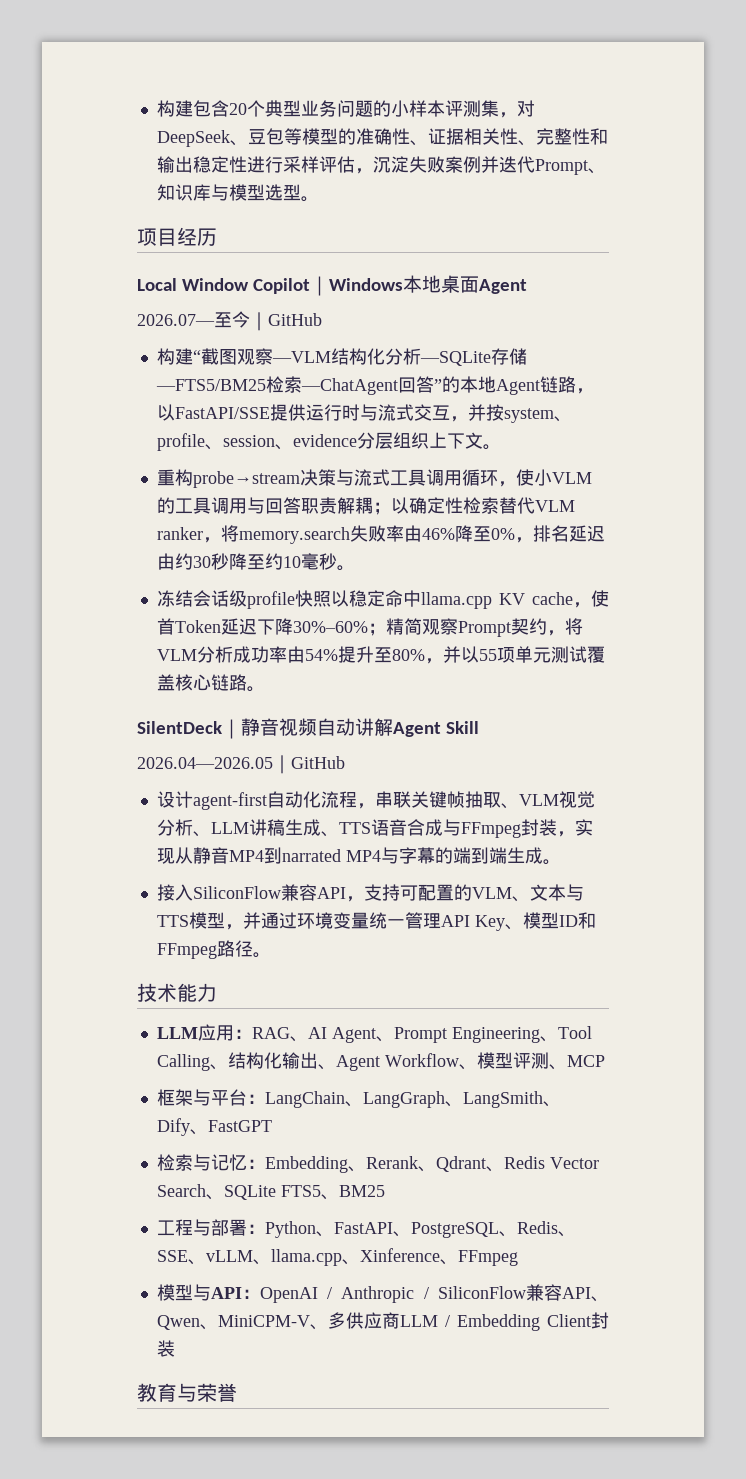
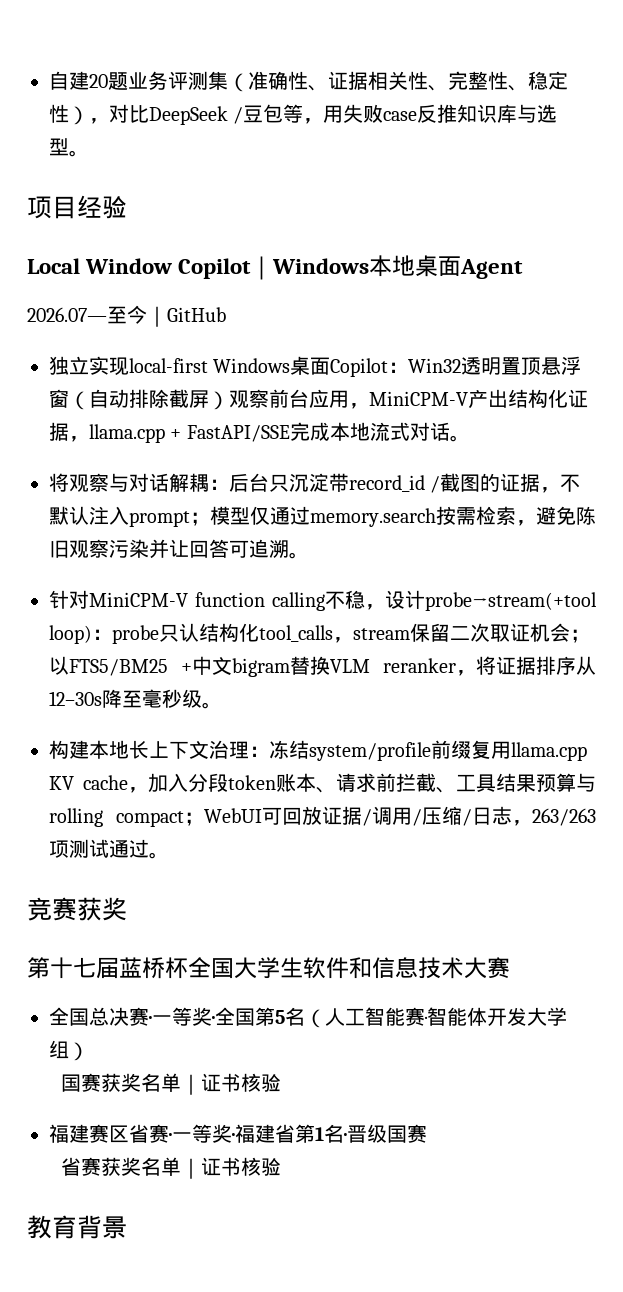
[156,100,535,118] [156,128,356,147] 构建包含20个典型业务问题的小样本评测集，对DeepSeek、豆包等模型的 -> [49,71,248,92] 自建20题业务评测集（
[589,128,608,145] [156,156,606,175] 和输出稳定性进行采样评估，沉淀失败案例并迭代Prompt、 -> [508,71,568,91] [49,104,458,125] 、稳定性），对比DeepSeek /豆包等，用失败case反推
[228,184,265,201] 模型 -> (538, 113) none
[197,228,217,246] 历 -> [102,196,127,219] 验
[156,348,527,366] [155,376,594,395] [156,404,572,423] [156,432,501,451] [156,469,592,488] [156,497,575,515] [156,525,605,544] [156,553,355,571] [156,590,609,609] [156,618,583,637] [156,646,605,664] [156,674,265,692] [137,718,480,739] [137,755,345,774] [156,791,595,810] [156,819,593,838] [156,847,561,865] [156,884,584,902] [156,912,596,931] [156,940,271,959] [137,983,217,1002] [156,1024,592,1043] [156,1052,605,1071] [156,1089,561,1108] [156,1118,272,1136] [156,1154,599,1173] [156,1184,385,1200] [156,1219,576,1238] [156,1248,518,1266] [156,1284,609,1303] [156,1312,609,1331] [156,1340,175,1357] 构建“截图观察—VLM结构化分析—SQLite存储—FTS5/BM25检索—ChatAgent回答”的本地Agent链路，以FastAPI/SSE提供运行时与流式交互，并按system、profile、session、evidence分层组织上下文。 // 重构probe→stream决策与流式工具调用循环，使小VLM的工具调用与回答职责解耦；以确定性检索替代VLM ranker，将memory.search失败率由46%降至0%，排名延迟由约30秒降至约10毫秒。 // 冻结会话级profile快照以稳定命中llama.cpp KV cache，使首Token延迟下降30%–60%；精简观察Prompt契约，将VLM分析成功率由54%提升至80%，并以55项单元测试覆盖核心链路。 // SilentDeck｜静音视频自动讲解Agent Skill // 2026.04—2026.05｜GitHub // 设计agent-first自动化流程，串联关键帧抽取、VLM视觉分析、LLM讲稿生成、TTS语音合成与FFmpeg封装，实现从静音MP4到narrated MP4与字幕的端到端生成。 // 接入SiliconFlow兼容API，支持可配置的VLM、文本与TTS模型，并通过环境变量统一管理API Key、模型ID和FFmpeg路径。 // 技术能力 // LLM应用：RAG、AI Agent、Prompt Engineering、Tool Calling、结构化输出、Agent Workflow、模型评测、MCP // 框架与平台：LangChain、LangGraph、LangSmith、Dify、FastGPT // 检索与记忆：Embedding、Rerank、Qdrant、Redis Vector Search、SQLite FTS5、BM25 // 工程与部署：Python、FastAPI、PostgreSQL、Redis、SSE、vLLM、llama.cpp、Xinference、FFmpeg // 模型与API：OpenAI / Anthropic / SiliconFlow兼容API、Qwen、MiniCPM-V、多供应商LLM / Embedding Client封装 -> [49,356,582,377] [49,389,588,410] [49,422,470,443] [49,473,581,493] [49,506,596,527] [49,539,309,559] [49,590,597,611] [49,623,590,644] [49,656,596,677] [49,689,222,709] [49,740,587,761] [49,773,596,793] [49,806,596,827] [49,839,169,859] [27,897,127,921] [27,957,510,979] [49,1007,567,1028] [49,1040,89,1061] [60,1073,281,1095] [49,1124,427,1143] [60,1157,281,1179] 独立实现local-first Windows桌面Copilot：Win32透明置顶悬浮窗（自动排除截屏）观察前台应用，MiniCPM-V产出结构化证据，llama.cpp + FastAPI/SSE完成本地流式对话。 // 将观察与对话解耦：后台只沉淀带record_id /截图的证据，不默认注入prompt；模型仅通过memory.search按需检索，避免陈旧观察污染并让回答可追溯。 // 针对MiniCPM-V function calling不稳，设计probe→stream(+tool loop)：probe只认结构化tool_calls，stream保留二次取证机会；以FTS5/BM25 +中文bigram替换VLM reranker，将证据排序从12–30s降至毫秒级。 // 构建本地长上下文治理：冻结system/profile前缀复用llama.cpp KV cache，加入分段token账本、请求前拦截、工具结果预算与rolling compact；WebUI可回放证据/调用/压缩/日志，263/263项测试通过。 // 竞赛获奖 // 第十七届蓝桥杯全国大学生软件和信息技术大赛 // 全国总决赛·一等奖·全国第5名（人工智能赛·智能体开发大学组） // 国赛获奖名单｜证书核验 // 福建赛区省赛·一等奖·福建省第1名·晋级国赛 // 省赛获奖名单｜证书核验
[177,1383,237,1402] 与荣誉 -> [77,1215,127,1239] 背景

